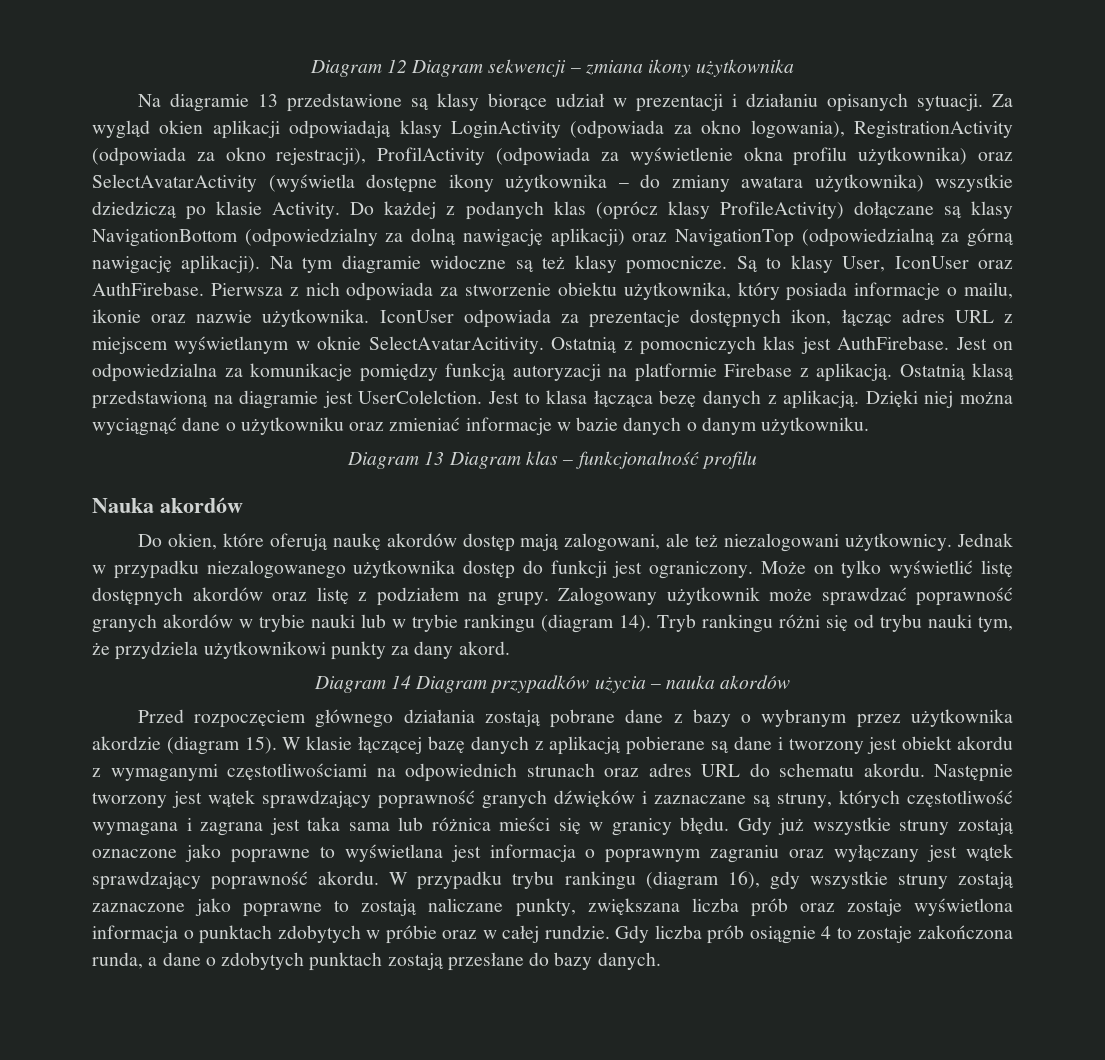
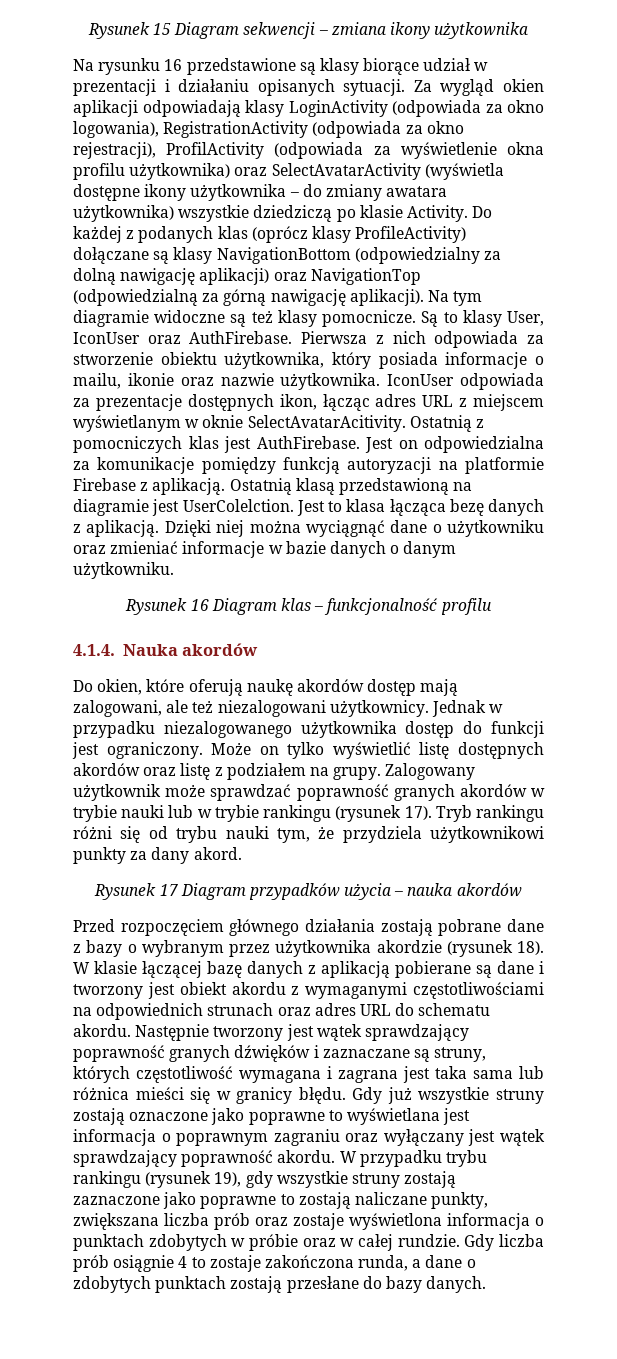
[309,59,407,77] Diagram 12 -> [87,22,172,39] Rysunek 15
[169,93,278,112] diagramie 13 -> [98,58,183,75] rysunku 16
[347,451,445,469] Diagram 13 -> [125,598,209,615] Rysunek 16
(757, 460) none -> [73,644,115,656] 4.1.4.
[541,614,651,633] (diagram 14). -> [335,805,432,822] (rysunek 17).
[313,675,411,693] Diagram 14 -> [94,883,178,900] Rysunek 17
[166,736,277,755] (diagram 15). -> [446,940,544,957] (rysunek 18).
[645,871,760,890] (diagram 16), -> [145,1171,242,1188] (rysunek 19),

